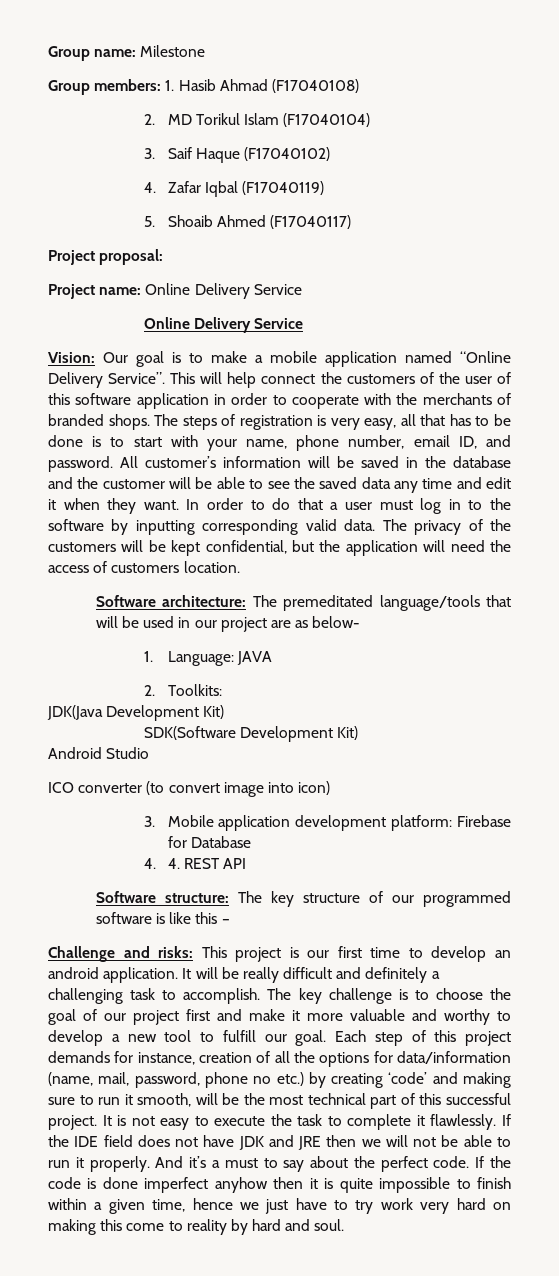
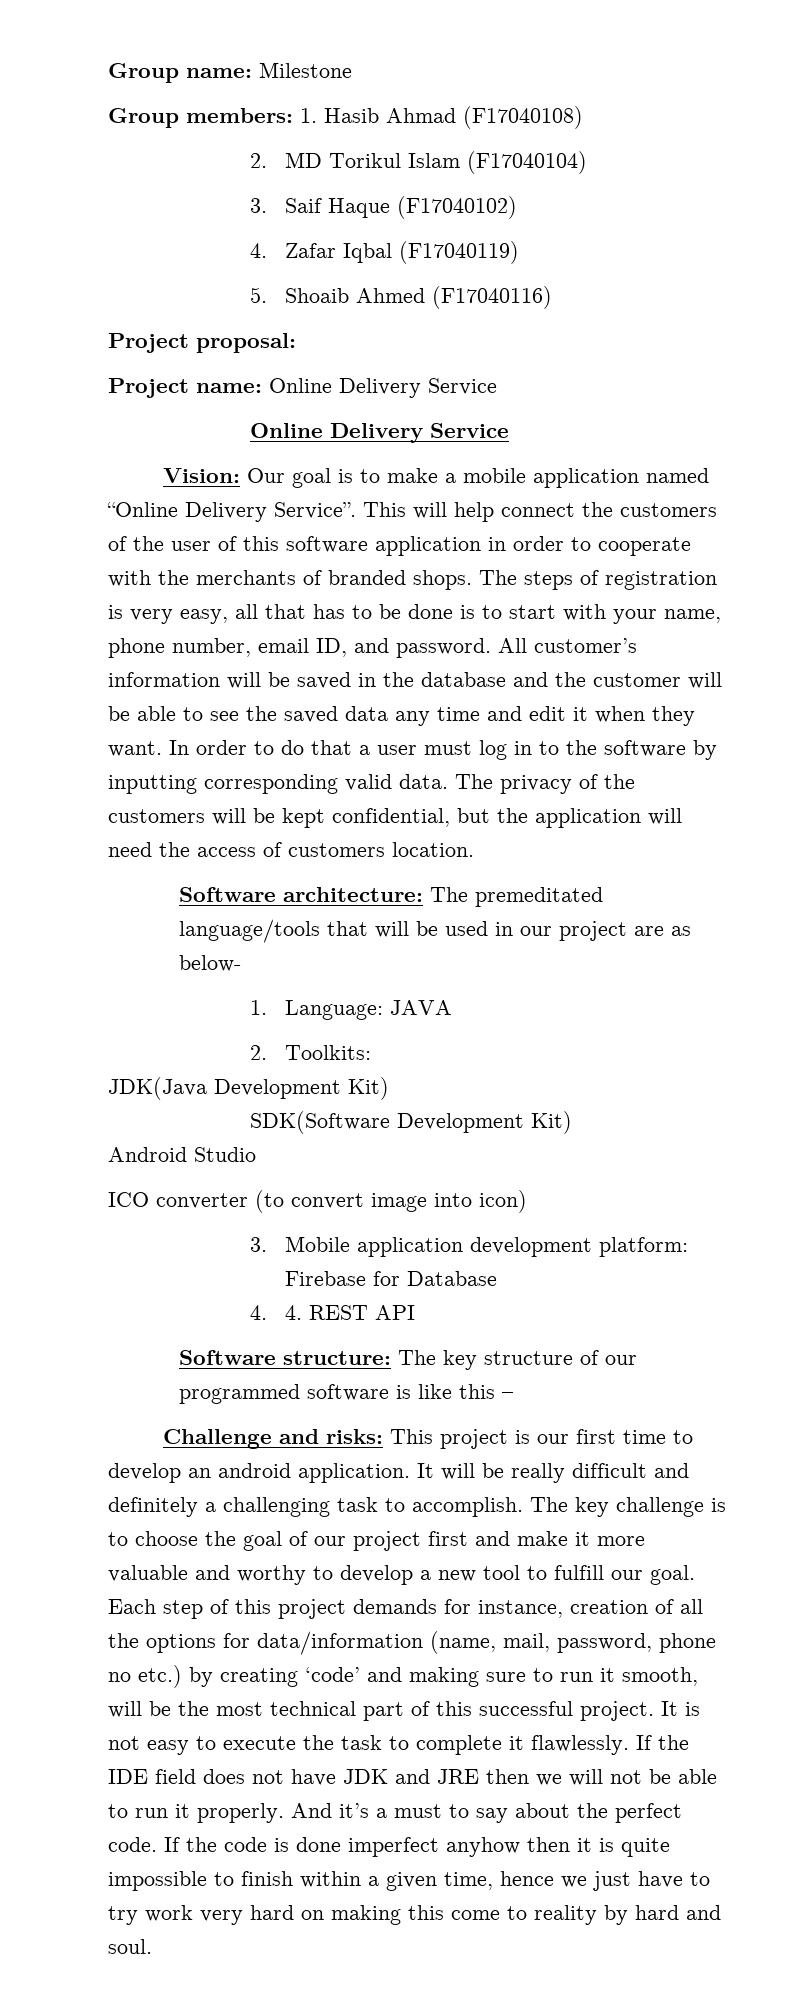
[269,215,351,229] (F17040117) -> [432,286,553,309] (F17040116)

